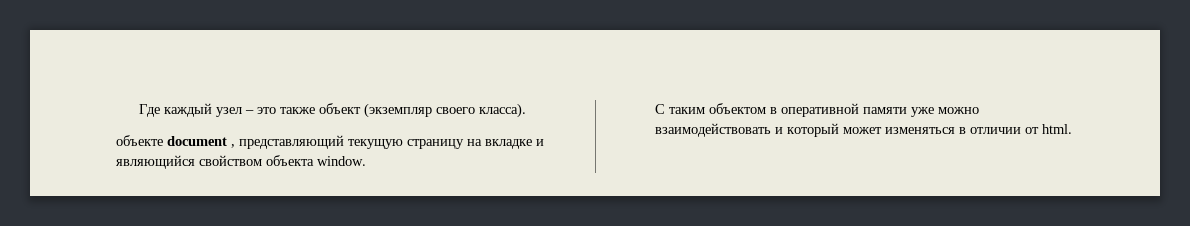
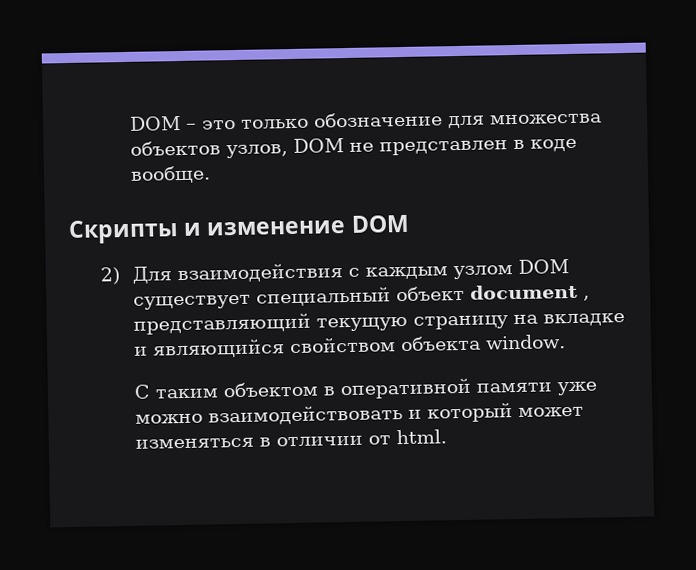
[138,103,526,118] [116,135,164,146] Где каждый узел – это также объект (экземпляр своего класса). // объекте -> [128,111,602,131] [129,138,577,159] [129,165,211,184] [68,214,410,245] [100,259,569,285] [132,285,465,310] DOM – это только обозначение для множества объектов узлов, DOM не представлен в коде вообще. // Скрипты и изменение DOM // 2) Для взаимодействия с каждым узлом DOM существует специальный объект

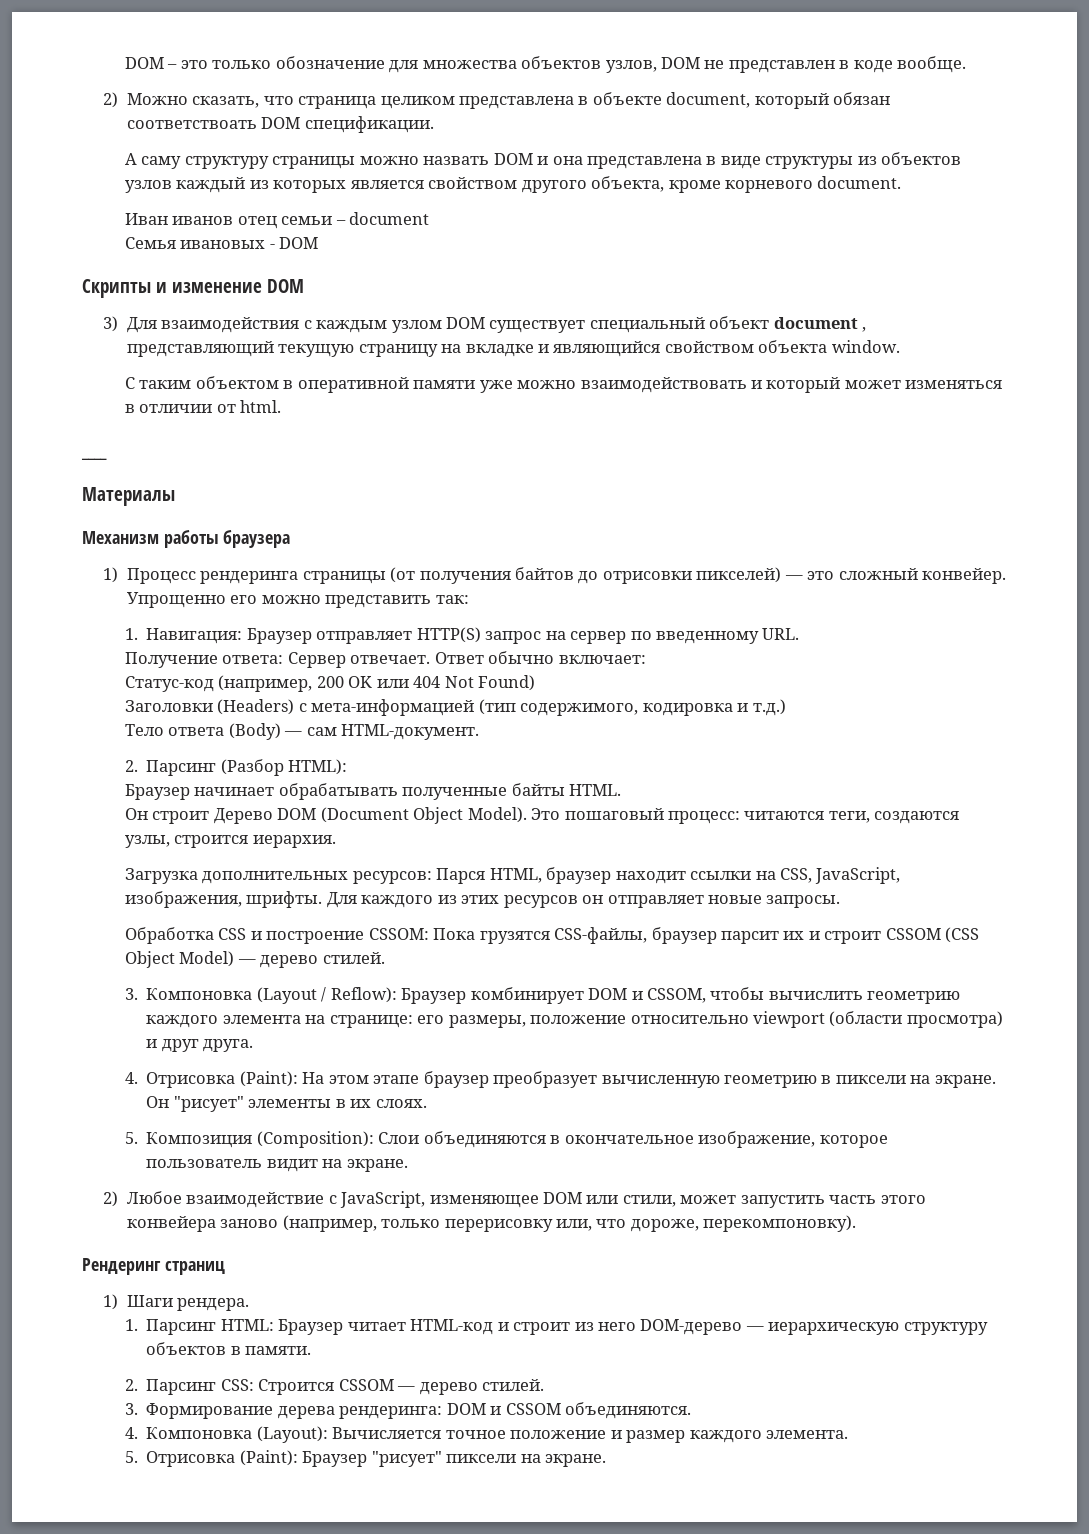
(211, 174) none -> [103,92,891,109] [126,116,434,133] [124,152,962,169] [124,176,902,193] [124,212,430,229] [124,237,319,249] // 2) Можно сказать, что страница целиком представлена в объекте document, который обязан соответствоать DOM спецификации. // А саму структуру страницы можно назвать DOM и она представлена в виде структуры из объектов узлов каждый из которых является свойством другого объекта, кроме корневого document. // Иван иванов отец семьи – document // Семья ивановых - DOM
[100,267,121,285] 2) -> [103,316,119,332] 3)
(447, 437) none -> [81,457,107,460] [82,487,175,506] [82,530,291,548] [103,567,1007,584] [126,592,469,608] [124,627,800,644] [124,651,646,668] [124,675,536,692] [124,699,786,716] [124,723,480,740] [124,759,348,776] [124,783,622,800] [124,807,960,824] [124,835,336,848] [124,867,901,884] [124,891,841,908] [124,927,980,944] [124,951,385,968] [124,987,961,1004] [146,1011,1003,1028] [146,1039,254,1052] [124,1071,996,1088] [146,1096,427,1112] [124,1131,888,1148] [146,1159,408,1172] [103,1191,926,1208] [126,1215,857,1232] [82,1258,225,1275] [103,1294,250,1311] [124,1319,988,1335] [146,1342,312,1355] [124,1379,545,1395] [124,1402,692,1419] [124,1426,849,1443] [124,1450,607,1467] // ____ // Материалы // Механизм работы браузера // 1) Процесс рендеринга страницы (от получения байтов до отрисовки пикселей) — это сложный конвейер. Упрощенно его можно представить так: // 1. Навигация: Браузер отправляет HTTP(S) запрос на сервер по введенному URL. // Получение ответа: Сервер отвечает. Ответ обычно включает: // Статус-код (например, 200 OK или 404 Not Found) // Заголовки (Headers) с мета-информацией (тип содержимого, кодировка и т.д.) // Тело ответа (Body) — сам HTML-документ. // 2. Парсинг (Разбор HTML): // Браузер начинает обрабатывать полученные байты HTML. // Он строит Дерево DOM (Document Object Model). Это пошаговый процесс: читаются теги, создаются узлы, строится иерархия. // Загрузка дополнительных ресурсов: Парся HTML, браузер находит ссылки на CSS, JavaScript, изображения, шрифты. Для каждого из этих ресурсов он отправляет новые запросы. // Обработка CSS и построение CSSOM: Пока грузятся CSS-файлы, браузер парсит их и строит CSSOM (CSS Object Model) — дерево стилей. // 3. Компоновка (Layout / Reflow): Браузер комбинирует DOM и CSSOM, чтобы вычислить геометрию каждого элемента на странице: его размеры, положение относительно viewport (области просмотра) и друг друга. // 4. Отрисовка (Paint): На этом этапе браузер преобразует вычисленную геометрию в пиксели на экране. Он "рисует" элементы в их слоях. // 5. Композиция (Composition): Слои объединяются в окончательное изображение, которое пользователь видит на экране. // 2) Любое взаимодействие с JavaScript, изменяющее DOM или стили, может запустить часть этого конвейера заново (например, только перерисовку или, что дороже, перекомпоновку). // Рендеринг страниц // 1) Шаги рендера. // 1. Парсинг HTML: Браузер читает HTML-код и строит из него DOM-дерево — иерархическую структуру объектов в памяти. // 2. Парсинг CSS: Строится CSSOM — дерево стилей. // 3. Формирование дерева рендеринга: DOM и CSSOM объединяются. // 4. Компоновка (Layout): Вычисляется точное положение и размер каждого элемента. // 5. Отрисовка (Paint): Браузер "рисует" пиксели на экране.

